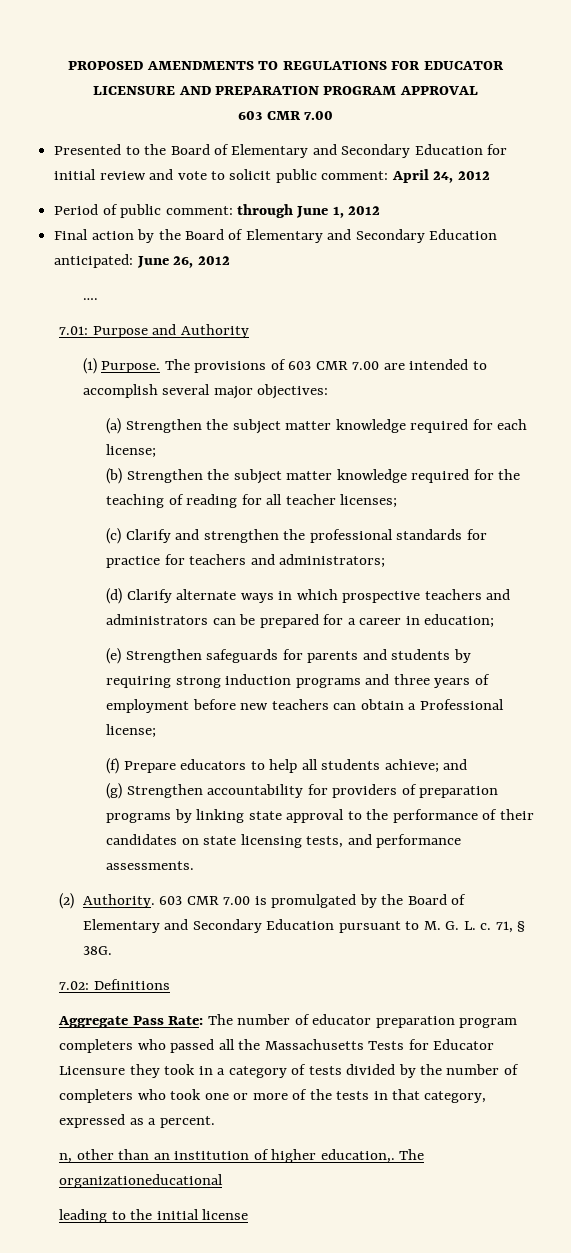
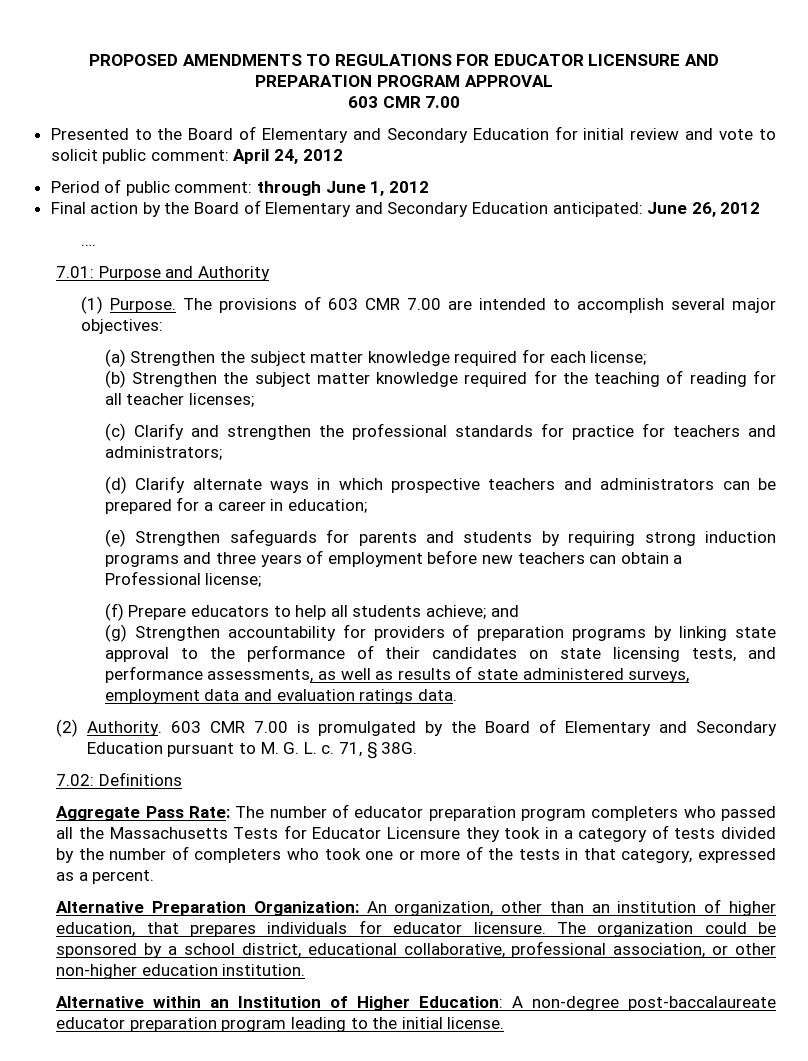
[106,861,195,870] assessments. -> [207,666,690,683] [104,689,457,704] assessments, as well as results of state administered surveys, employment data and evaluation ratings data.
[59,1153,73,1163] n, -> [56,901,494,916] Alternative Preparation Organization: An organization,
[320,1149,425,1163] [59,1174,224,1188] education,. The organizationeducational // -> [56,920,777,937] [56,941,777,958] [56,964,306,979] [56,996,776,1011] [56,1017,287,1032] education, that prepares individuals for educator licensure. The organization could be sponsored by a school district, educational collaborative, professional association, or other non-higher education institution. // Alternative within an Institution of Higher Education: A non-degree post-baccalaureate educator preparation program
[202,1209,249,1220] license -> [447,1017,505,1029] license.

